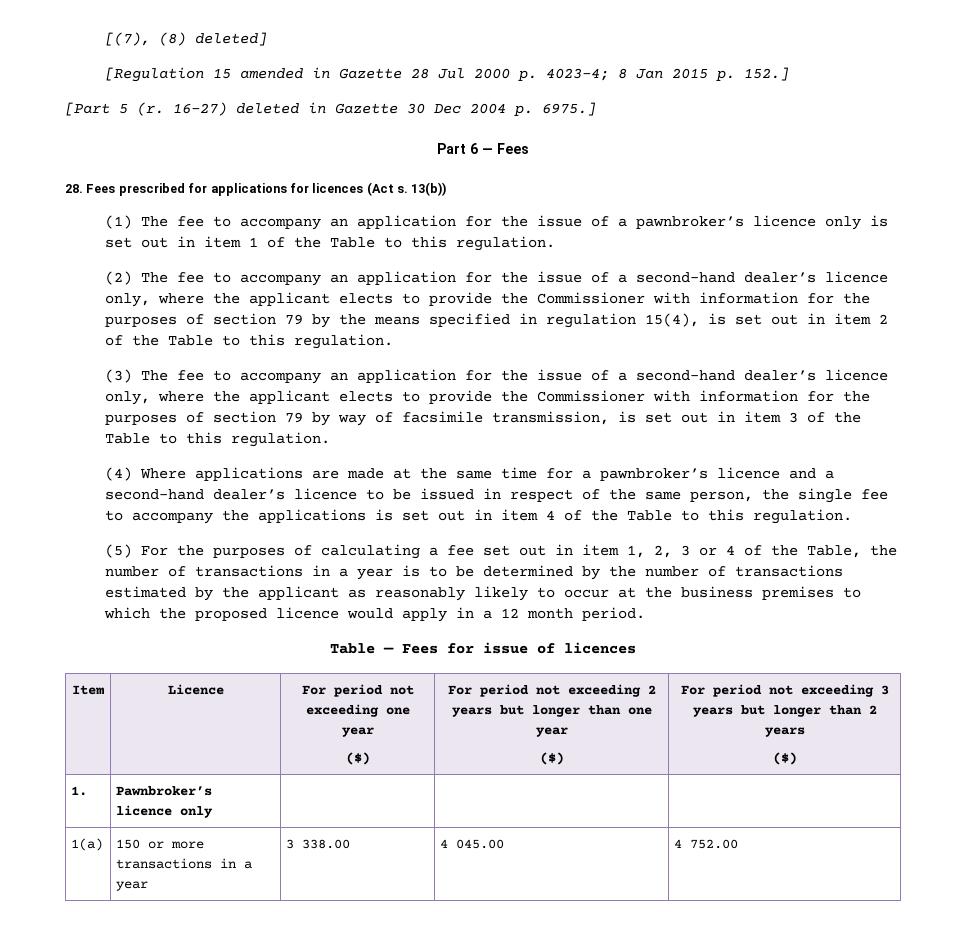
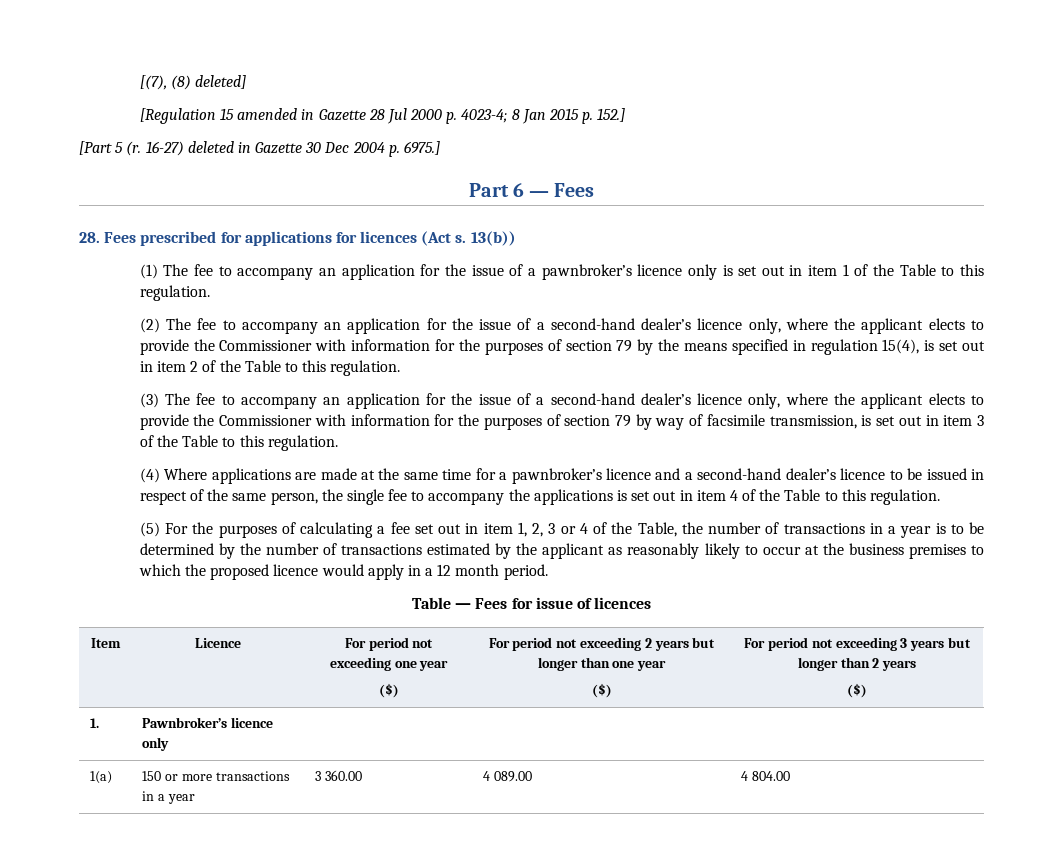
[302,839,351,849] [440,839,505,849] [674,839,739,849] 338.00 | 4 045.00 | 4 752.00 -> [324,770,362,781] [483,771,532,782] [741,771,790,781] 360.00 | 4 089.00 | 4 804.00

